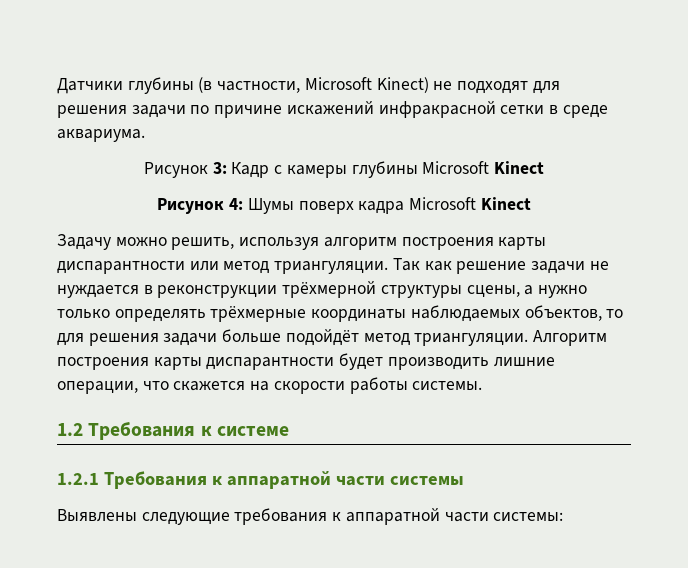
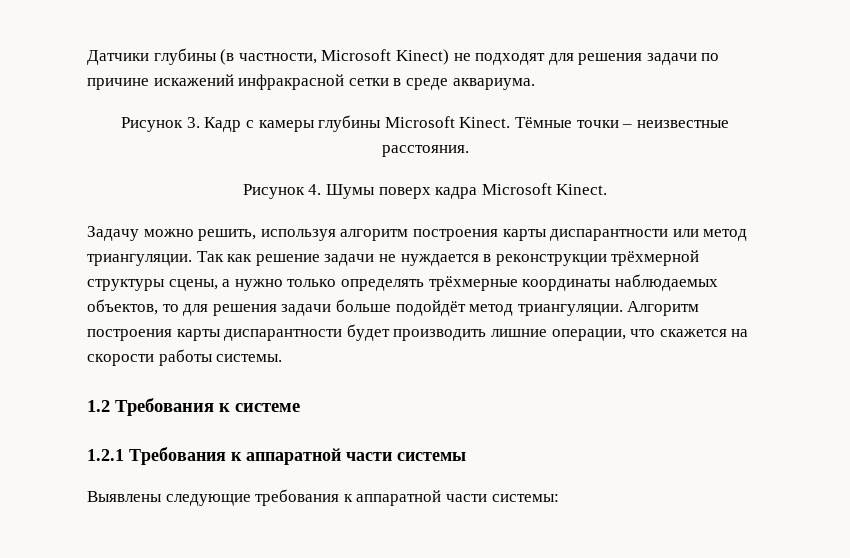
[212,162,227,174] 3: -> [186,117,200,128] 3.
[494,161,545,174] [157,198,244,214] Kinect // Рисунок 4: -> [459,117,729,128] [381,145,469,157] [242,184,322,199] Kinect. Тёмные точки – неизвестные расстояния. // Рисунок 4.
[480,197,531,210] Kinect -> [556,184,608,195] Kinect.

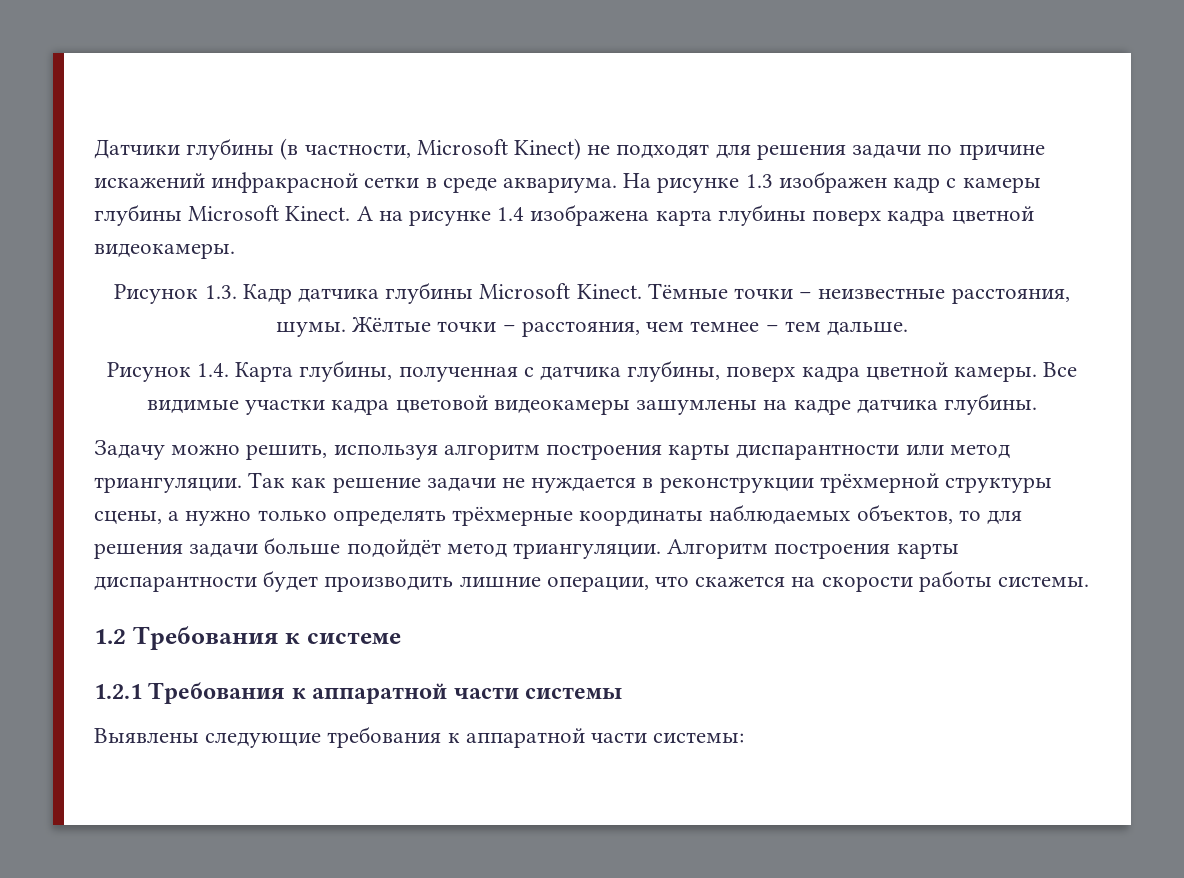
[121,117,315,132] // Рисунок 3. Кадр с камеры -> [623,171,1041,193] [94,204,1034,226] [94,243,235,259] [114,284,379,304] На рисунке 1.3 изображен кадр с камеры глубины Microsoft Kinect. А на рисунке 1.4 изображена карта глубины поверх кадра цветной видеокамеры. // Рисунок 1.3. Кадр датчика
[381,145,469,157] [242,183,608,199] расстояния. // Рисунок 4. Шумы поверх кадра Microsoft Kinect. -> [951,288,1070,304] [276,317,908,337] [106,360,1078,382] [147,393,1037,415] расстояния, шумы. Жёлтые точки – расстояния, чем темнее – тем дальше. // Рисунок 1.4. Карта глубины, полученная с датчика глубины, поверх кадра цветной камеры. Все видимые участки кадра цветовой видеокамеры зашумлены на кадре датчика глубины.

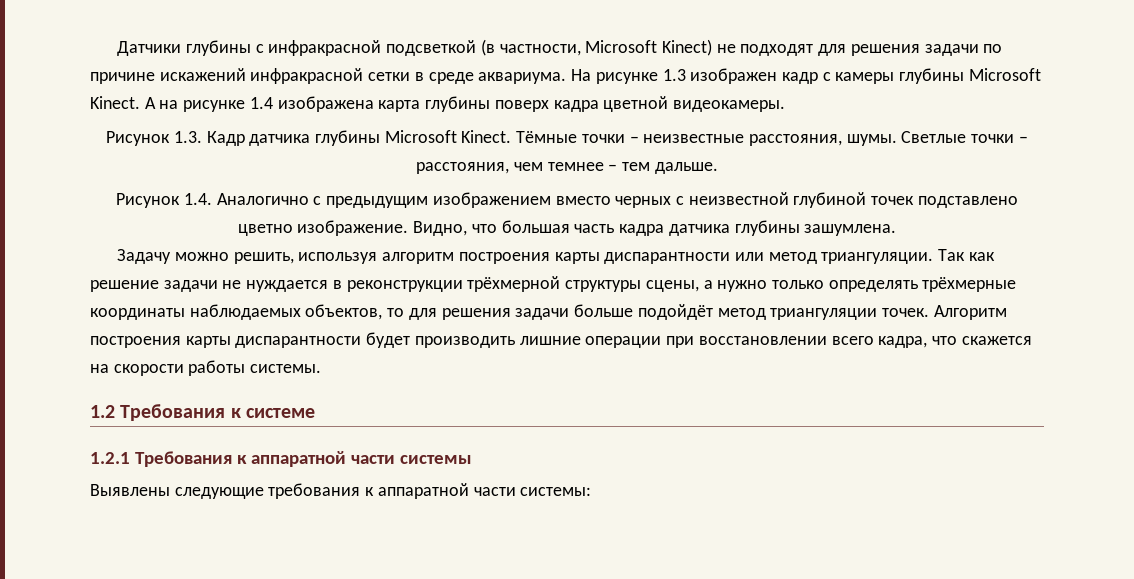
(275, 149) none -> [255,40,477,56] с инфракрасной подсветкой
[352,317,432,332] Жёлтые -> [901,131,967,143] Светлые
[235,360,1078,382] [147,393,1037,415] Карта глубины, полученная с датчика глубины, поверх кадра цветной камеры. Все видимые участки кадра цветовой видеокамеры зашумлены на кадре датчика глубины. -> [216,192,1018,208] [237,220,897,236] Аналогично с предыдущим изображением вместо черных с неизвестной глубиной точек подставлено цветно изображение. Видно, что большая часть кадра датчика глубины зашумлена.
[513,543,662,559] триангуляции. -> [770,308,929,320] триангуляции точек.
[546,576,649,592] операции, -> [585,336,928,348] операции при восстановлении всего кадра,

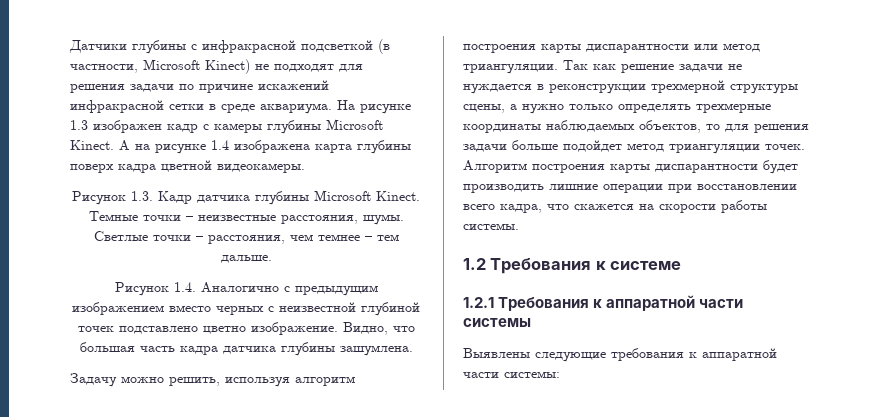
[516,131,578,143] Тёмные -> [88,211,138,221] Темные
[467,276,561,292] трёхмерной -> [651,80,725,93] трехмерной
[922,277,1017,292] трёхмерные -> [696,103,771,113] трехмерные
[637,304,713,320] подойдёт -> [563,140,622,152] подойдет

